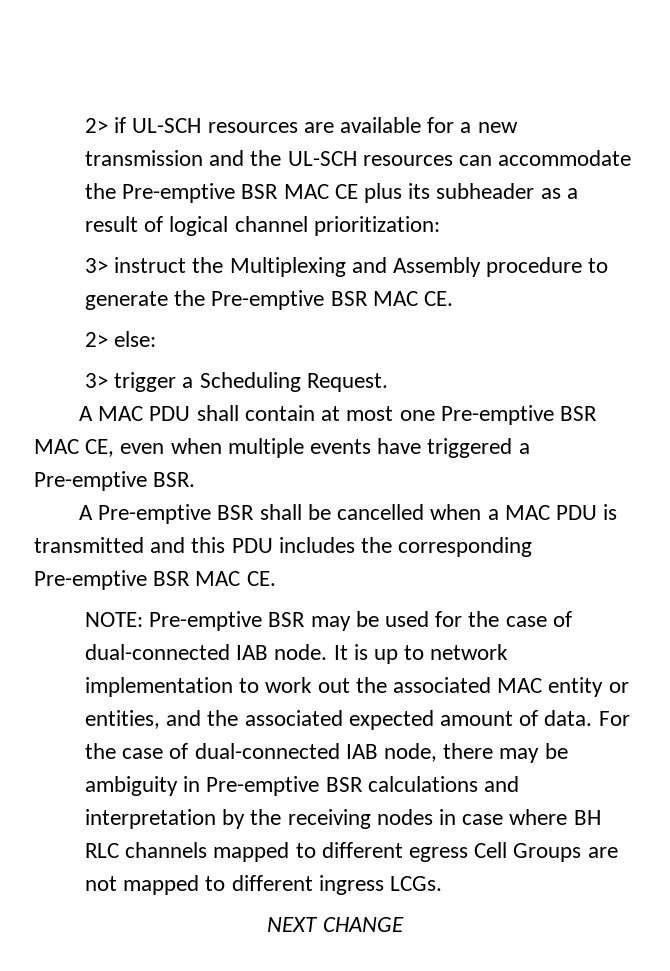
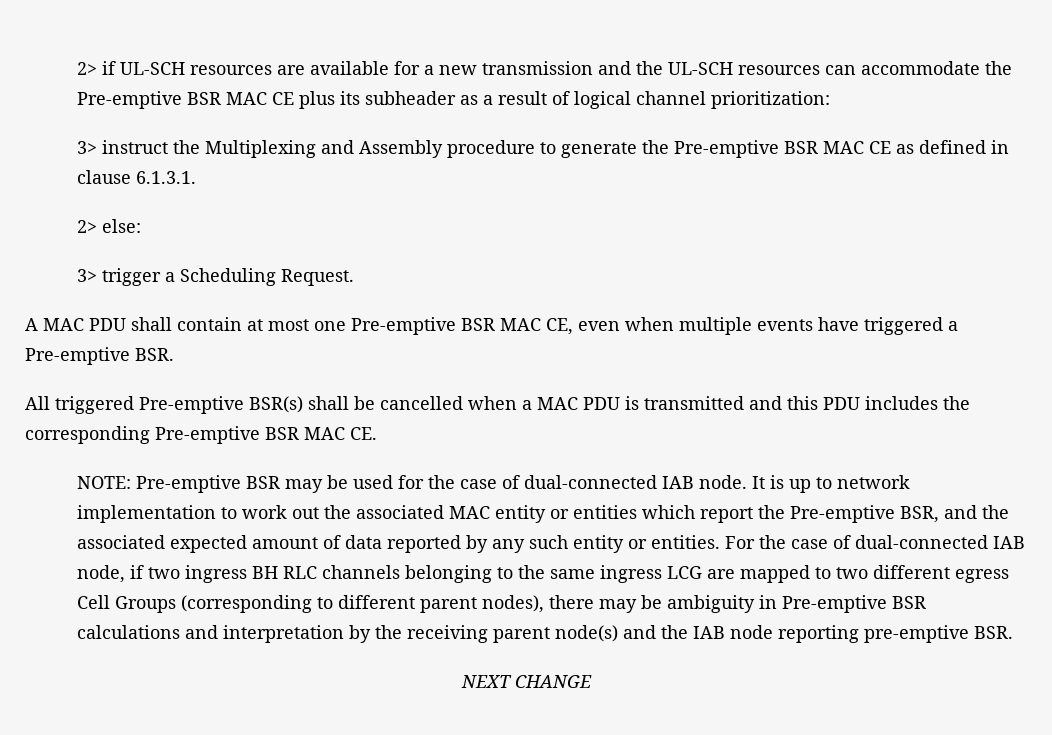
[424,291,454,306] CE. -> [869,140,1010,154] [77,170,197,184] CE as defined in clause 6.1.3.1.
[79,504,255,524] A Pre-emptive BSR -> [25,396,303,414] All triggered Pre-emptive BSR(s)
[84,710,160,729] entities, -> [573,505,940,523] entities which report the Pre-emptive BSR,
[544,710,593,726] data. -> [345,535,721,553] data reported by any such entity or entities.
(438, 752) none -> [130,565,1010,583] [77,595,545,613] if two ingress BH RLC channels belonging to the same ingress LCG are mapped to two different egress Cell Groups (corresponding to different parent nodes),
[376,809,601,825] [84,842,618,862] [84,875,443,895] nodes in case where BH RLC channels mapped to different egress Cell Groups are not mapped to different ingress LCGs. -> [493,625,1014,643] parent node(s) and the IAB node reporting pre-emptive BSR.

